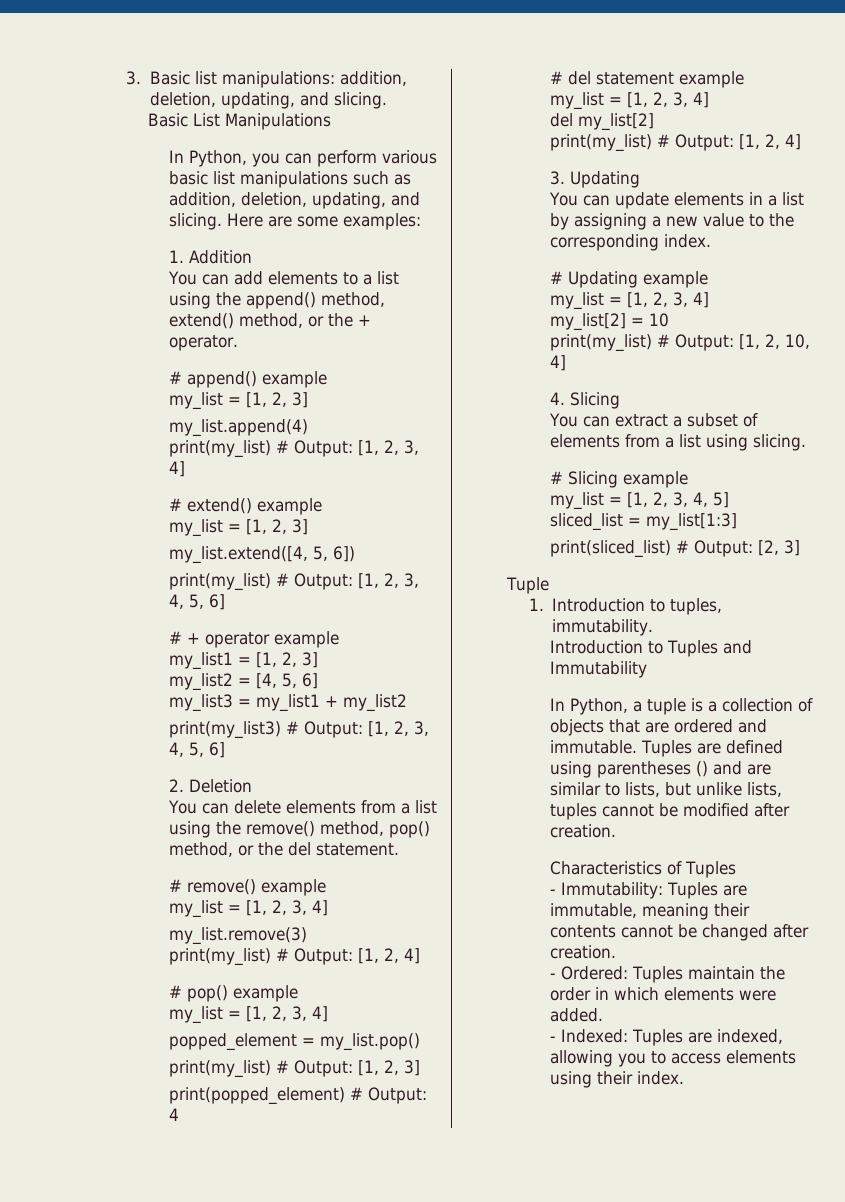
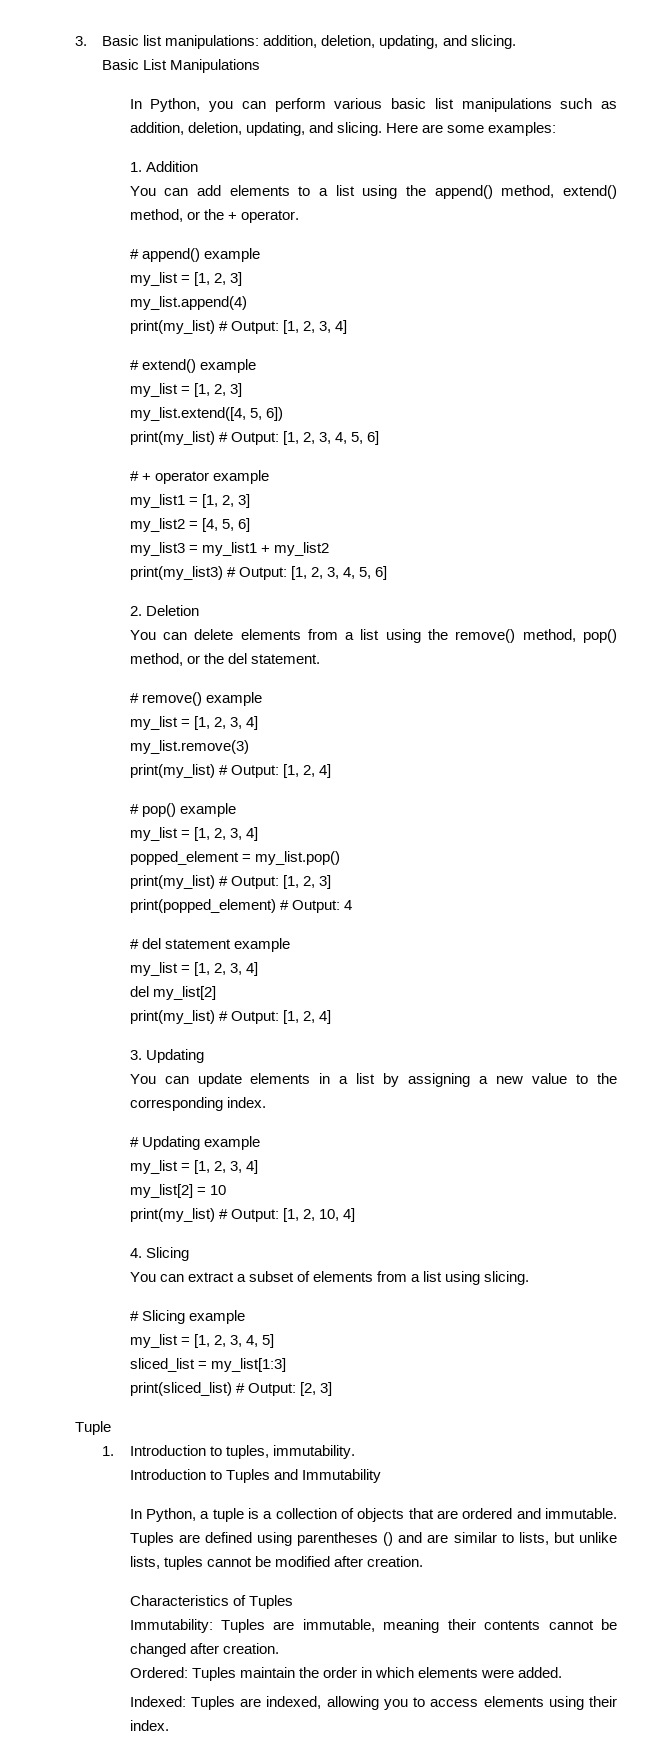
[549,889,556,895] - -> (293, 1602) none
[549,973,556,979] - -> (279, 1648) none
[549,1036,556,1042] - -> (563, 1672) none

